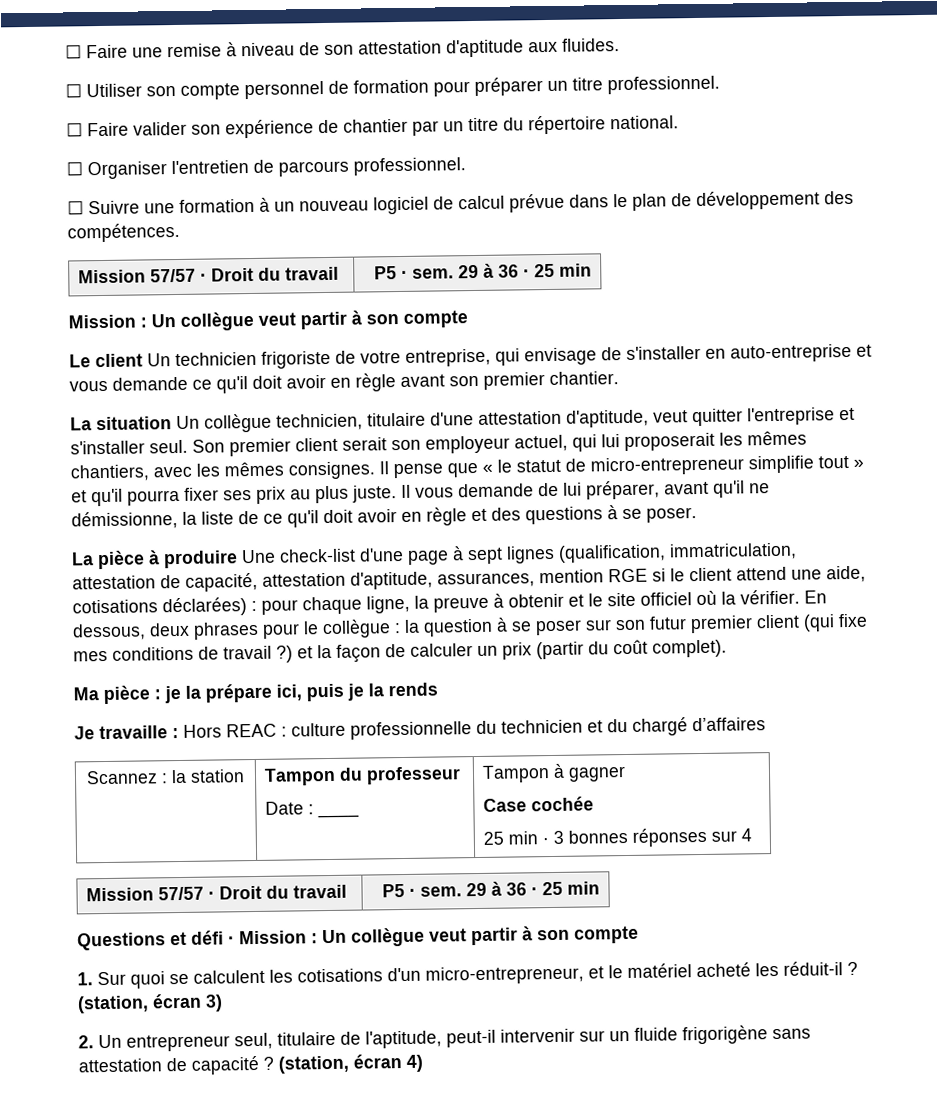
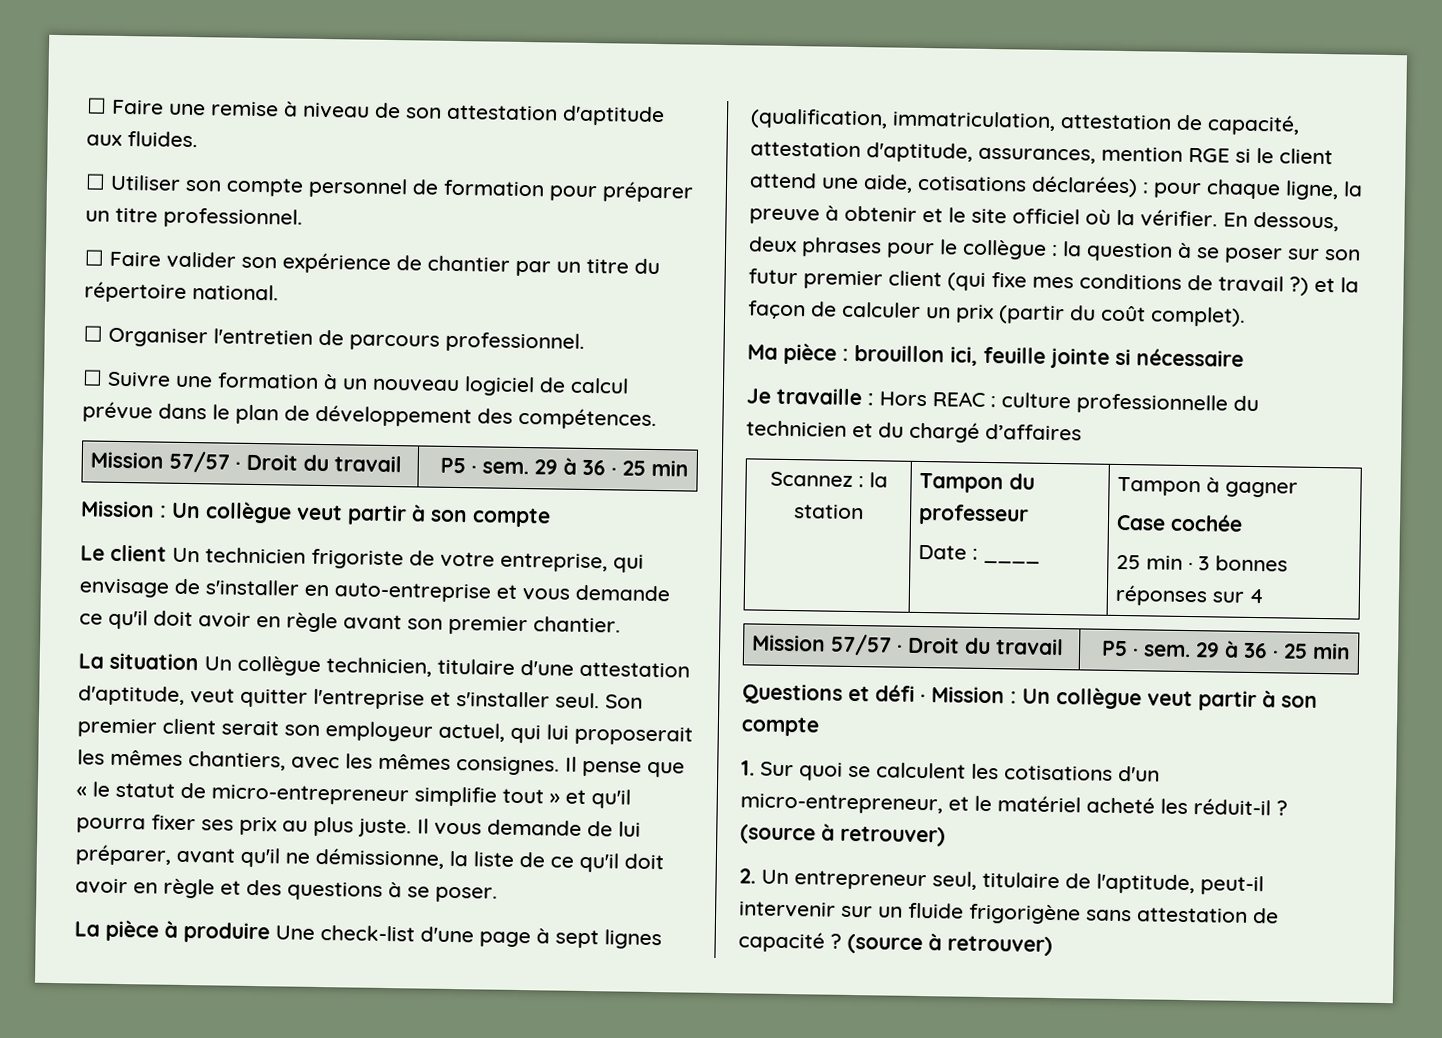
[164,682,438,704] je la prépare ici, puis je la rends -> [854,344,1244,369] brouillon ici, feuille jointe si nécessaire
[77,993,223,1014] (station, écran 3) -> [740,823,946,847] (source à retrouver)
[278,1054,423,1074] (station, écran 4) -> [847,933,1053,957] (source à retrouver)

